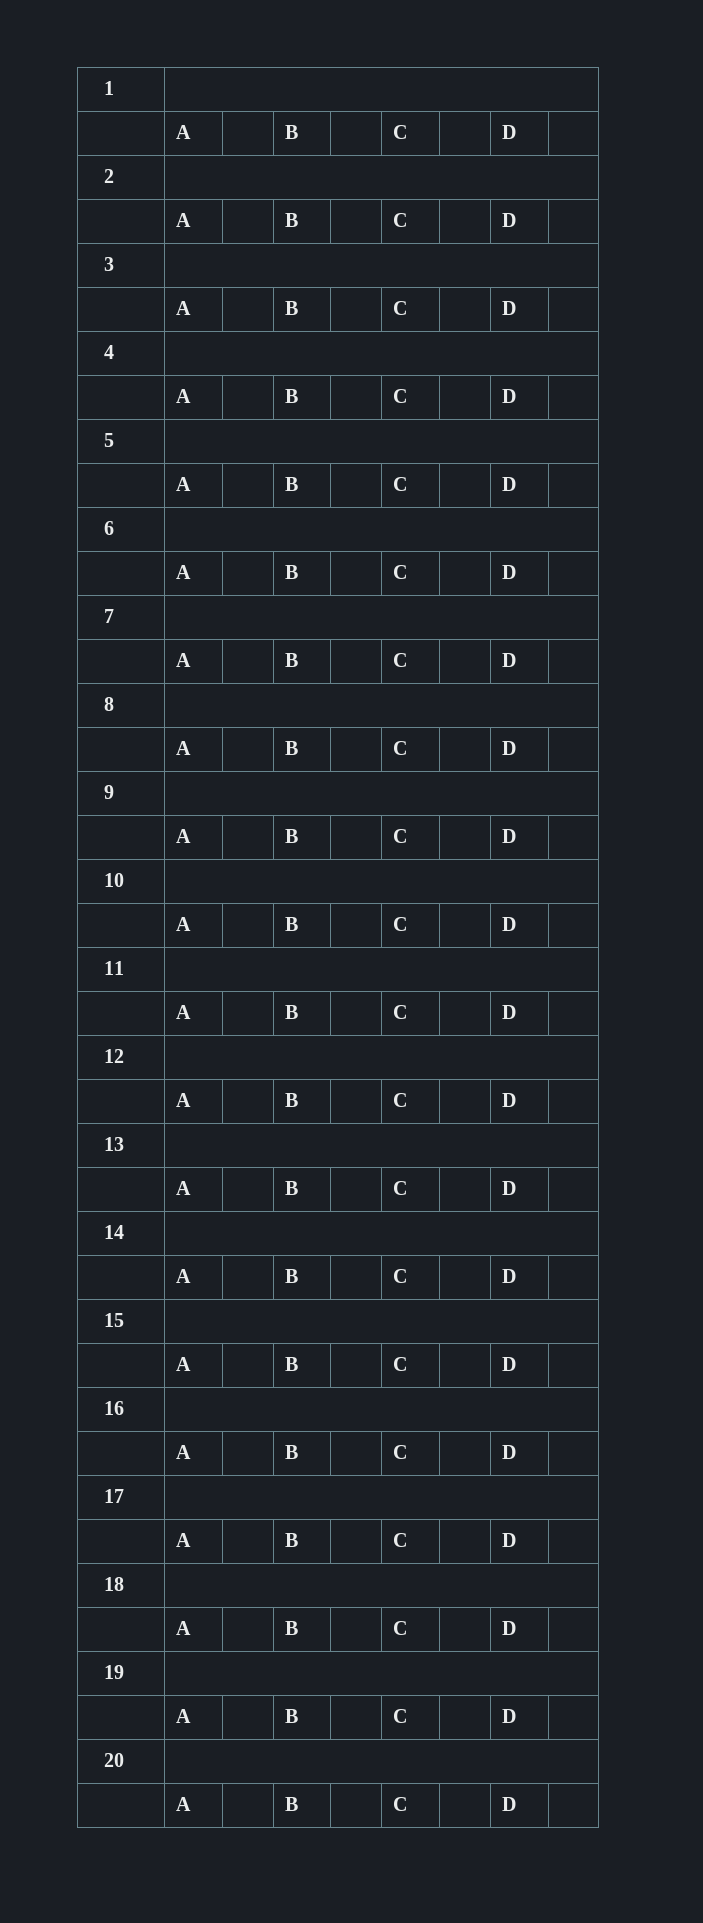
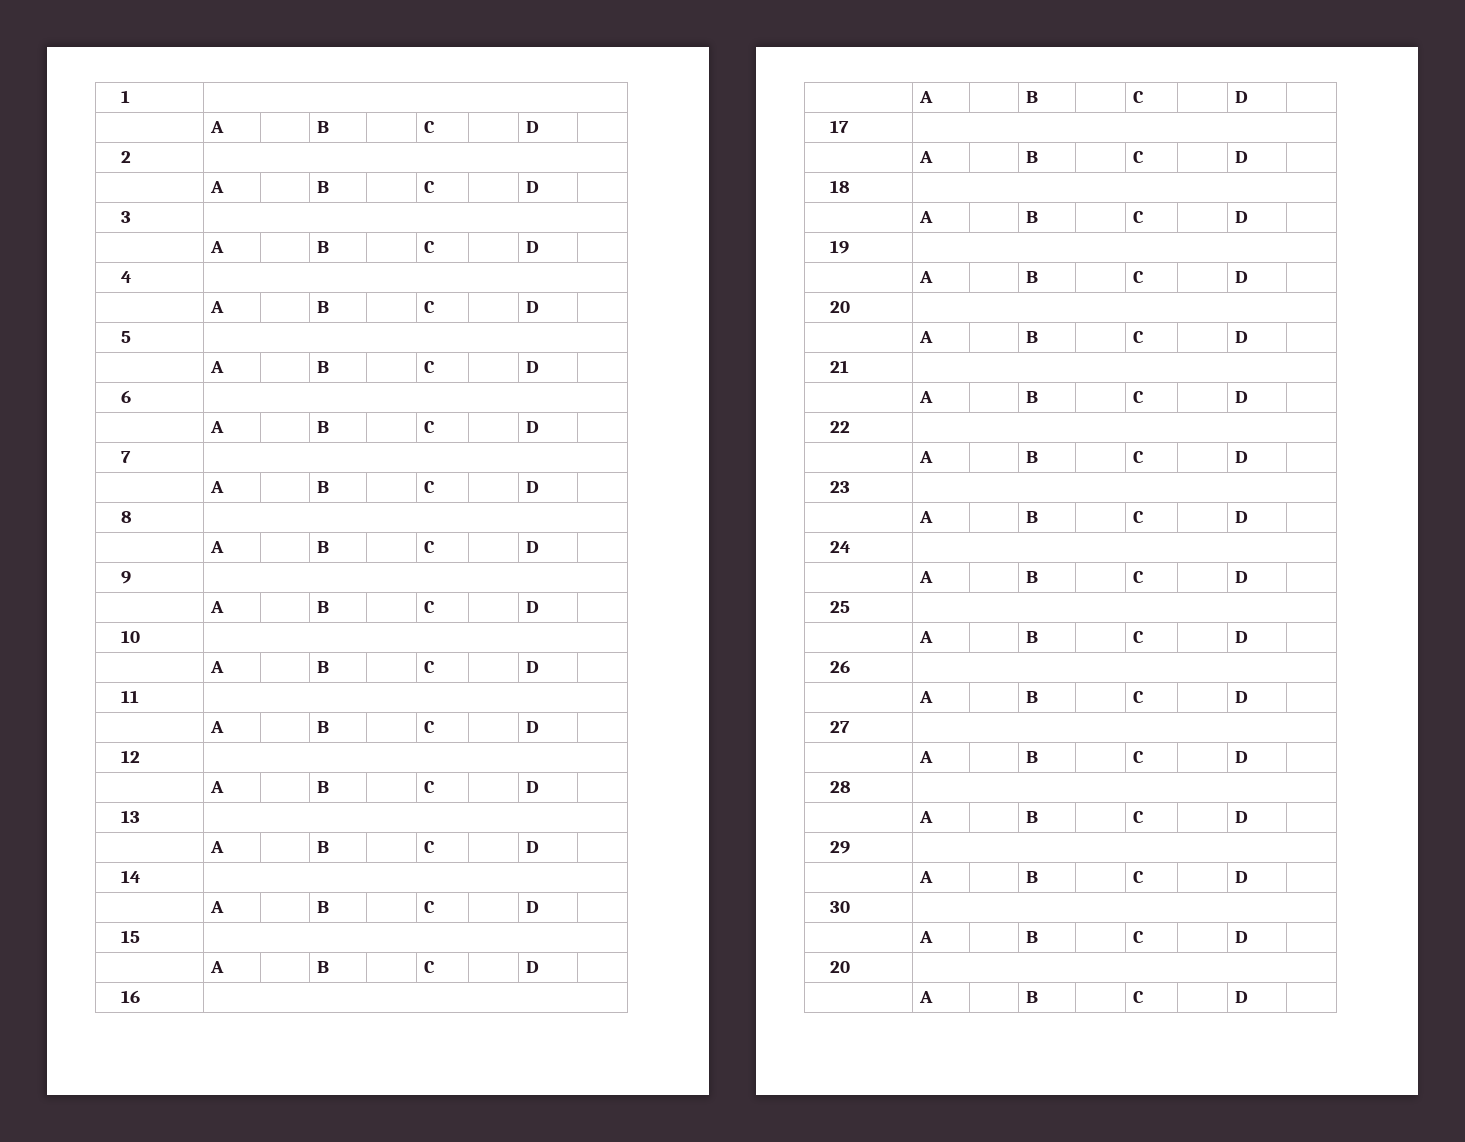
(517, 1804) none -> [830,360,850,373] [919,391,934,403] [1026,391,1039,403] [1133,391,1145,403] [1235,391,1249,403] [830,421,851,433] [919,451,934,463] [1026,451,1039,463] [1133,451,1145,463] [1235,451,1249,463] [830,481,851,493] [919,511,934,523] [1026,511,1039,523] [1133,511,1145,523] [1235,511,1249,523] [830,541,852,553] [919,571,934,583] [1026,571,1039,583] [1133,571,1145,583] [1235,571,1249,583] [830,601,851,613] [919,631,934,643] [1026,631,1039,643] [1133,631,1145,643] [1235,631,1249,643] [830,660,851,673] [919,691,934,703] [1026,691,1039,703] [1133,691,1145,703] [1235,691,1249,703] [830,721,851,733] [919,751,934,763] [1026,751,1039,763] [1133,751,1145,763] [1235,751,1249,763] [830,781,852,793] [919,811,934,823] [1026,811,1039,823] [1133,811,1145,823] [1235,811,1249,823] [830,841,851,854] [919,871,934,883] [1026,871,1039,883] [1133,871,1145,883] [1235,871,1249,883] [830,901,851,913] [919,931,934,943] [1026,931,1039,943] [1133,931,1145,943] [1235,931,1249,943] [830,961,851,973] [919,991,934,1003] [1026,991,1039,1003] [1133,991,1145,1003] [1235,991,1249,1003] // 21 | // | A | | B | | C | | D | // 22 | // | A | | B | | C | | D | // 23 | // | A | | B | | C | | D | // 24 | // | A | | B | | C | | D | // 25 | // | A | | B | | C | | D | // 26 | // | A | | B | | C | | D | // 27 | // | A | | B | | C | | D | // 28 | // | A | | B | | C | | D | // 29 | // | A | | B | | C | | D | // 30 | // | A | | B | | C | | D | // 20 | // | A | | B | | C | | D |

